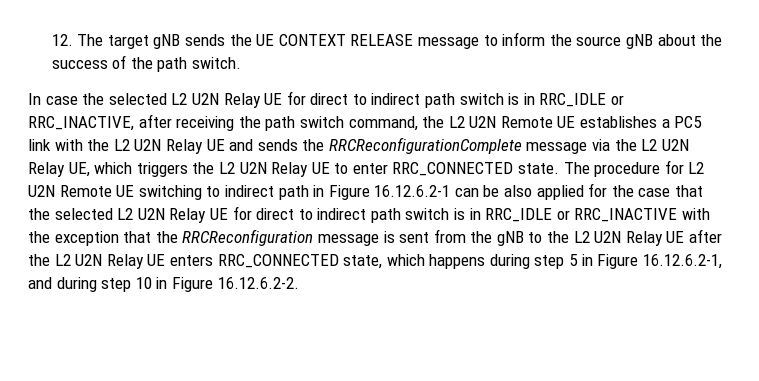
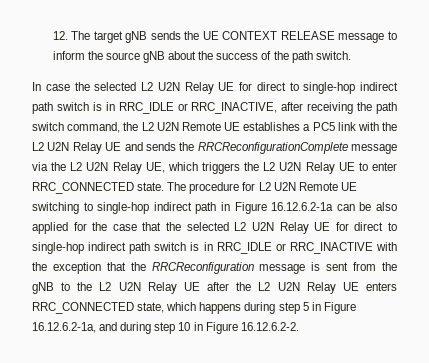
(367, 99) none -> [303,82,356,94] single-hop
(221, 191) none -> [97,202,150,214] single-hop
[374,185,451,197] 16.12.6.2-1 -> [271,202,334,211] 16.12.6.2-1a
(313, 214) none -> [32,242,84,254] single-hop
[642,254,722,269] 16.12.6.2-1, -> [32,322,96,333] 16.12.6.2-1a,

